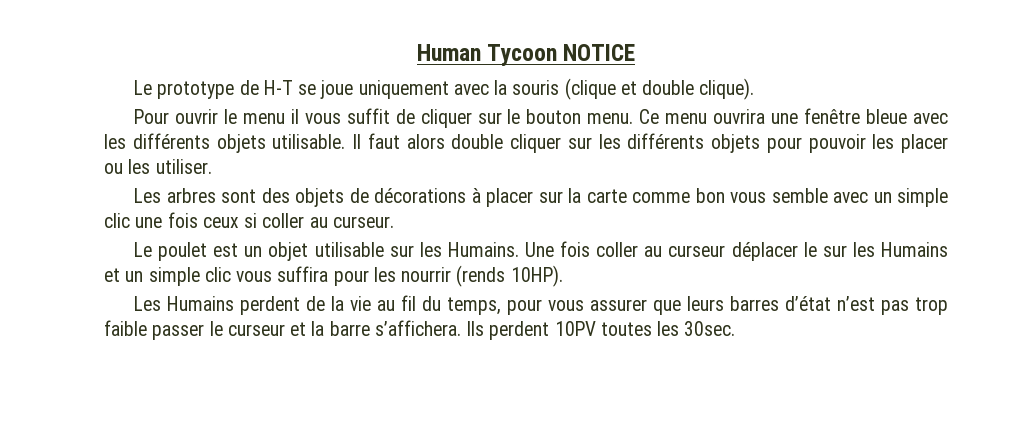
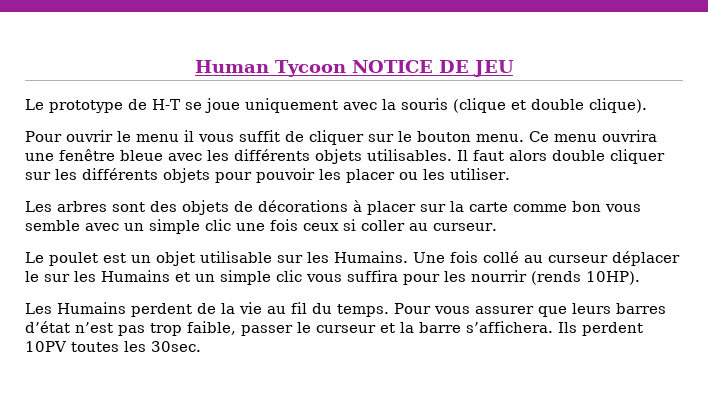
(636, 52) none -> [438,60,514,77] DE JEU
[272,134,346,149] utilisable. -> [367,149,452,161] utilisables.
[596,242,639,257] coller -> [483,251,519,263] collé
[447,297,543,315] temps, pour -> [337,303,431,317] temps. Pour
[104,320,147,336] faible -> [187,321,236,335] faible,

